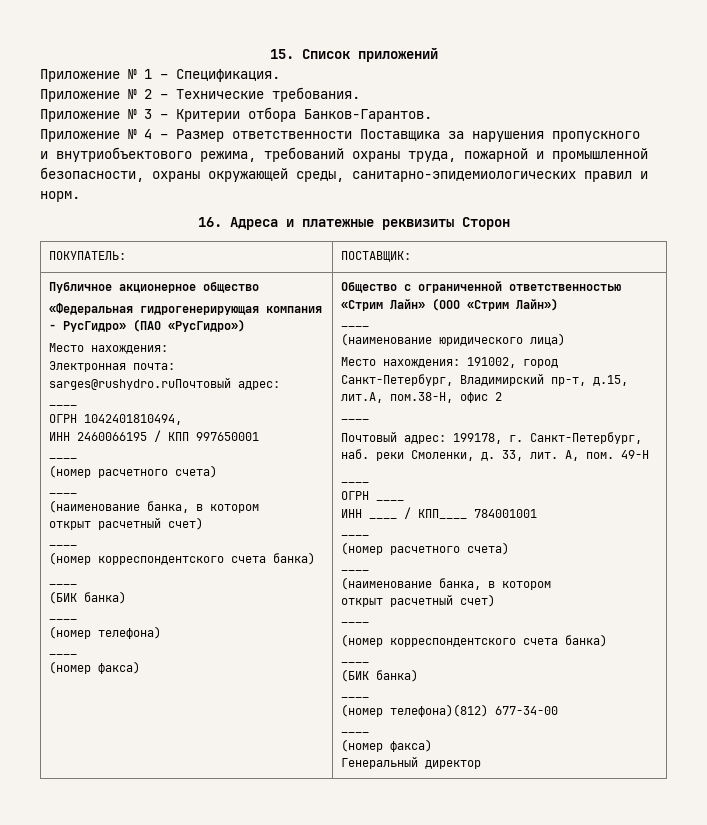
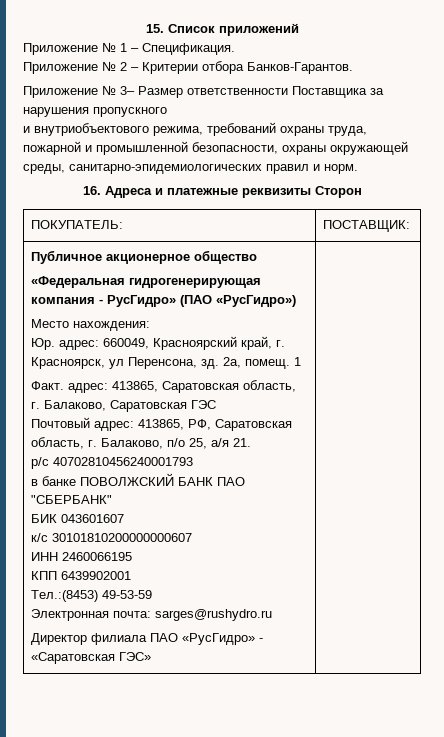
[176,87,360,102] [40,109,168,122] Технические требования. // Приложение № 3 – -> (139, 69) none
[144,129,168,139] 4 – -> [120,86,135,95] 3–
[48,361,175,372] [48,377,280,390] [48,405,77,406] [48,414,182,425] [48,430,259,442] [48,458,77,459] [48,465,217,478] [48,493,77,494] [48,500,259,513] [48,517,203,530] [48,545,77,546] [48,552,315,565] [48,584,77,585] [48,591,126,604] [48,619,77,620] [48,626,161,639] [48,654,77,655] [48,661,140,674] [340,281,621,293] [340,298,558,311] [340,326,369,327] [340,333,565,346] [340,357,558,368] [340,373,628,386] [340,392,502,403] [340,419,369,420] [340,431,642,444] [340,449,649,461] [340,482,369,483] [340,491,369,500] [375,500,404,501] [340,509,362,518] [368,507,537,519] [340,535,369,536] [340,542,509,555] [340,570,369,571] [340,577,551,590] [340,594,495,607] [340,622,369,623] [340,634,607,647] [340,662,369,663] [340,669,418,682] [340,697,369,698] [340,704,558,717] [340,732,369,733] [340,739,432,752] [340,756,481,769] Электронная почта: sarges@rushydro.ruПочтовый адрес: // ____ // ОГРН 1042401810494, // ИНН 2460066195 / КПП 997650001 // ____ // (номер расчетного счета) // ____ // (наименование банка, в котором // открыт расчетный счет) // ____ // (номер корреспондентского счета банка) // ____ // (БИК банка) // ____ // (номер телефона) // ____ // (номер факса) | Общество с ограниченной ответственностью «Стрим Лайн» (ООО «Стрим Лайн») // ____ // (наименование юридического лица) // Место нахождения: 191002, город Санкт-Петербург, Владимирский пр-т, д.15, лит.А, пом.38-Н, офис 2 // ____ // Почтовый адрес: 199178, г. Санкт-Петербург, наб. реки Смоленки, д. 33, лит. А, пом. 49-Н // ____ // ОГРН ____ // ИНН ____ / КПП____ 784001001 // ____ // (номер расчетного счета) // ____ // (наименование банка, в котором // открыт расчетный счет) // ____ // (номер корреспондентского счета банка) // ____ // (БИК банка) // ____ // (номер телефона)(812) 677-34-00 // ____ // (номер факса) // Генеральный директор -> [31,336,286,350] [31,357,302,369] [31,380,297,393] [31,400,217,412] [31,417,293,431] [31,437,252,449] [31,457,194,469] [31,473,246,486] [31,495,113,504] [31,514,125,523] [31,533,193,542] [31,552,133,561] [31,571,132,580] [31,590,153,602] [31,609,273,621] [31,633,264,645] [31,652,152,664] Юр. адрес: 660049, Красноярский край, г. Красноярск, ул Перенсона, зд. 2а, помещ. 1 // Факт. адрес: 413865, Саратовская область, г. Балаково, Саратовская ГЭС // Почтовый адрес: 413865, РФ, Саратовская область, г. Балаково, п/о 25, а/я 21. // р/с 40702810456240001793 // в банке ПОВОЛЖСКИЙ БАНК ПАО "СБЕРБАНК" // БИК 043601607 // к/с 30101810200000000607 // ИНН 2460066195 // КПП 6439902001 // Тел.:(8453) 49-53-59 // Электронная почта: sarges@rushydro.ru // Директор филиала ПАО «РусГидро» - «Саратовская ГЭС» |

